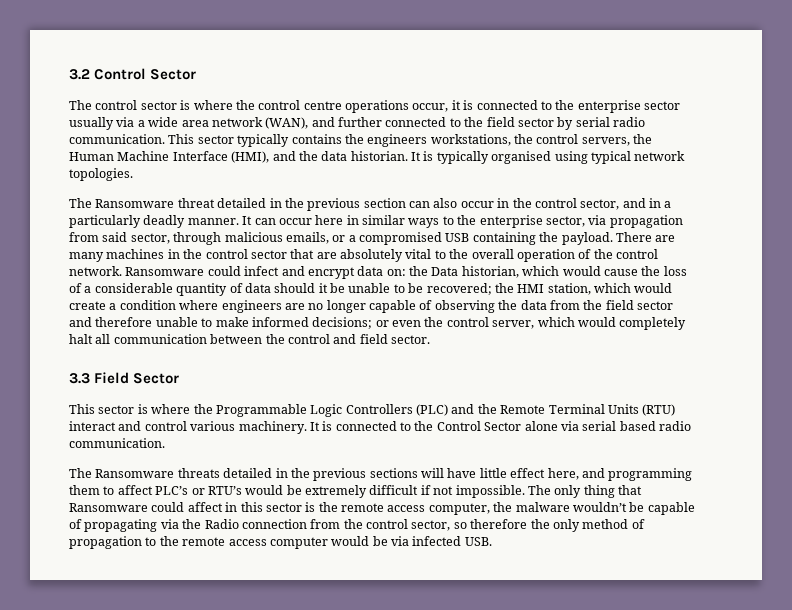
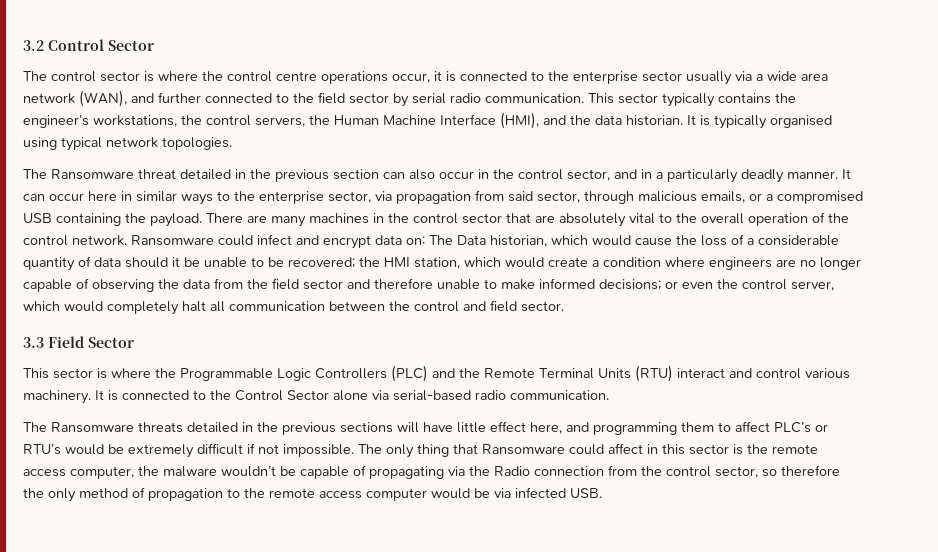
[367,134,428,147] engineers -> [23,115,89,128] engineer’s
[409,266,428,276] the -> [429,235,453,245] The
[582,421,656,431] serial based -> [393,390,471,401] serial-based

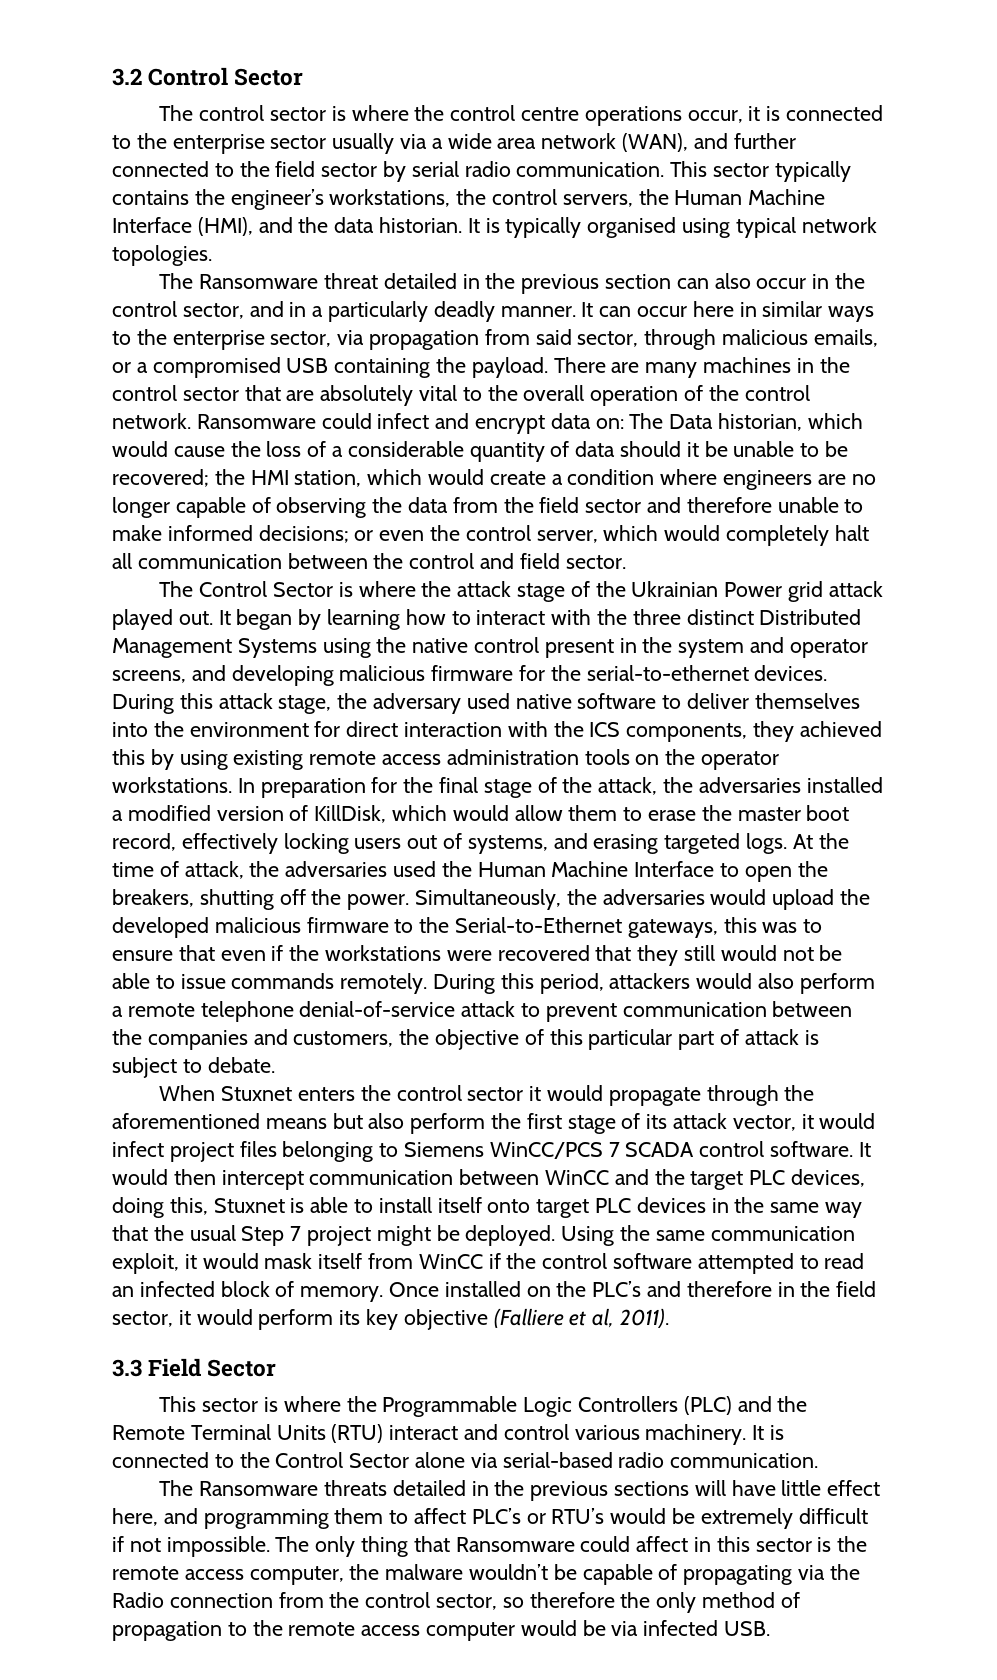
(564, 306) none -> [159,581,883,602] [112,609,862,630] [112,637,868,658] [112,665,828,686] [112,693,860,714] [112,721,882,742] [112,749,780,770] [112,777,883,798] [112,805,850,823] [112,833,849,854] [112,861,828,882] [112,889,871,910] [112,917,823,938] [112,945,843,966] [112,973,875,994] [112,1001,853,1022] [112,1029,819,1050] [112,1057,275,1078] [159,1085,815,1106] [112,1113,876,1134] [112,1141,871,1162] [112,1169,866,1190] [112,1197,863,1218] [112,1225,855,1246] [112,1253,865,1274] [112,1281,877,1302] [112,1308,670,1330] // The Control Sector is where the attack stage of the Ukrainian Power grid attack played out. It began by learning how to interact with the three distinct Distributed Management Systems using the native control present in the system and operator screens, and developing malicious firmware for the serial-to-ethernet devices. During this attack stage, the adversary used native software to deliver themselves into the environment for direct interaction with the ICS components, they achieved this by using existing remote access administration tools on the operator workstations. In preparation for the final stage of the attack, the adversaries installed a modified version of KillDisk, which would allow them to erase the master boot record, effectively locking users out of systems, and erasing targeted logs. At the time of attack, the adversaries used the Human Machine Interface to open the breakers, shutting off the power. Simultaneously, the adversaries would upload the developed malicious firmware to the Serial-to-Ethernet gateways, this was to ensure that even if the workstations were recovered that they still would not be able to issue commands remotely. During this period, attackers would also perform a remote telephone denial-of-service attack to prevent communication between the companies and customers, the objective of this particular part of attack is subject to debate. // When Stuxnet enters the control sector it would propagate through the aforementioned means but also perform the first stage of its attack vector, it would infect project files belonging to Siemens WinCC/PCS 7 SCADA control software. It would then intercept communication between WinCC and the target PLC devices, doing this, Stuxnet is able to install itself onto target PLC devices in the same way that the usual Step 7 project might be deployed. Using the same communication exploit, it would mask itself from WinCC if the control software attempted to read an infected block of memory. Once installed on the PLC’s and therefore in the field sector, it would perform its key objective (Falliere et al, 2011).

